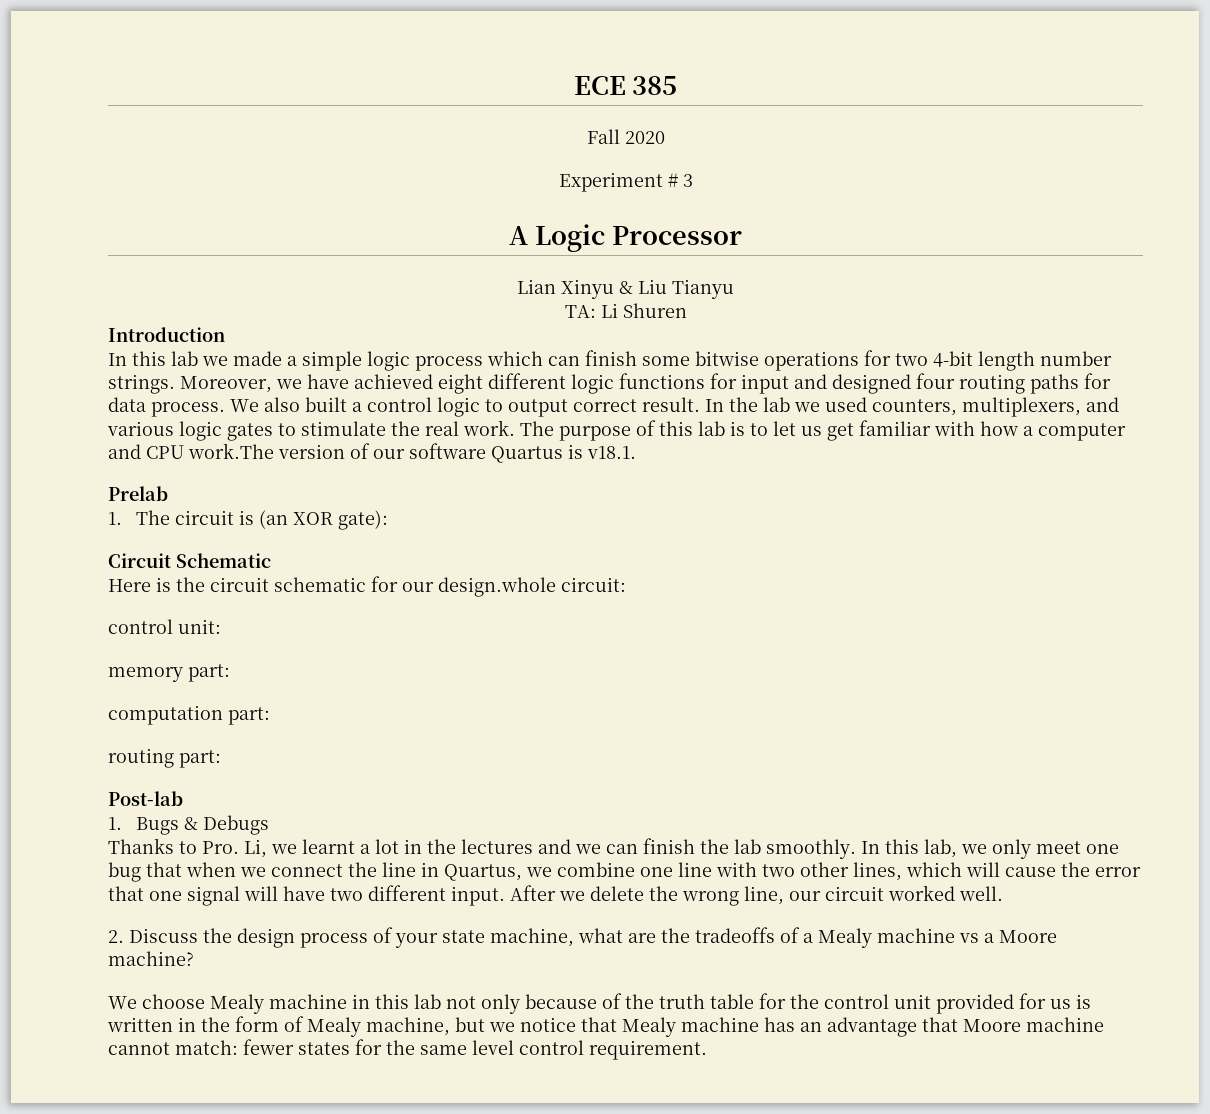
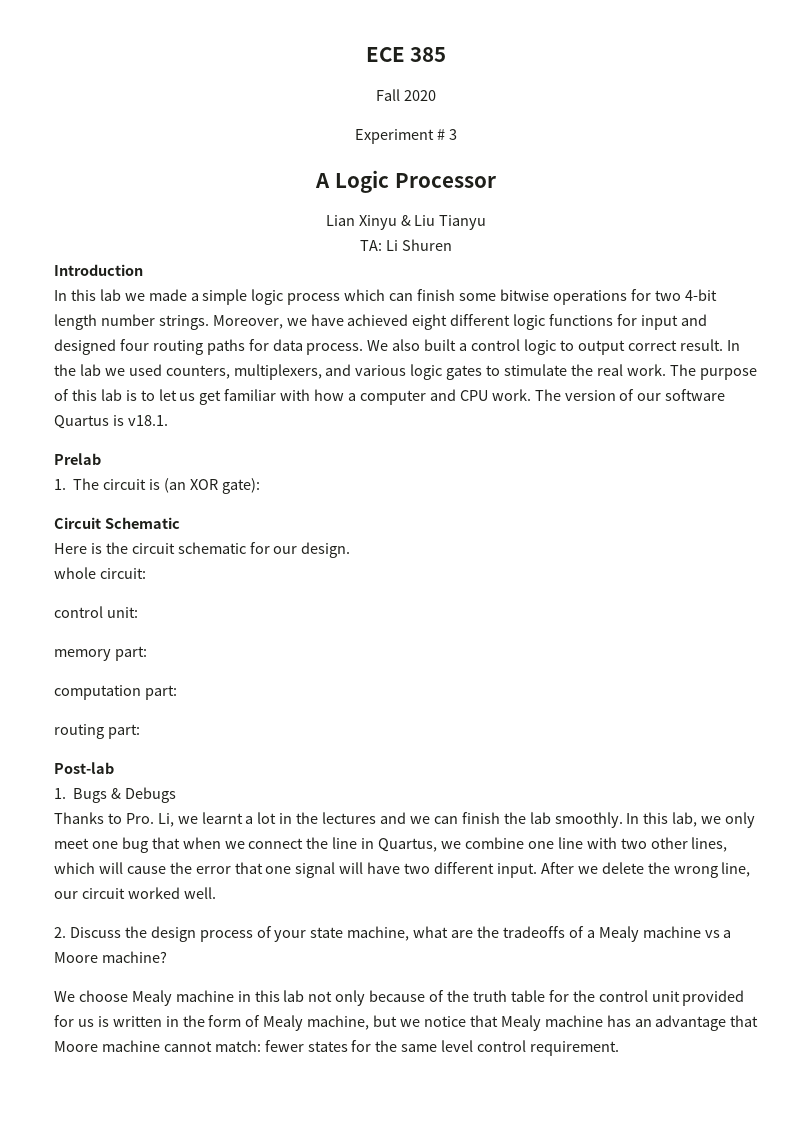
[188,443,274,459] work.The -> [491,389,561,401] work. The
[438,577,556,597] design.whole -> [301,542,351,558] [54,567,96,579] design. // whole

